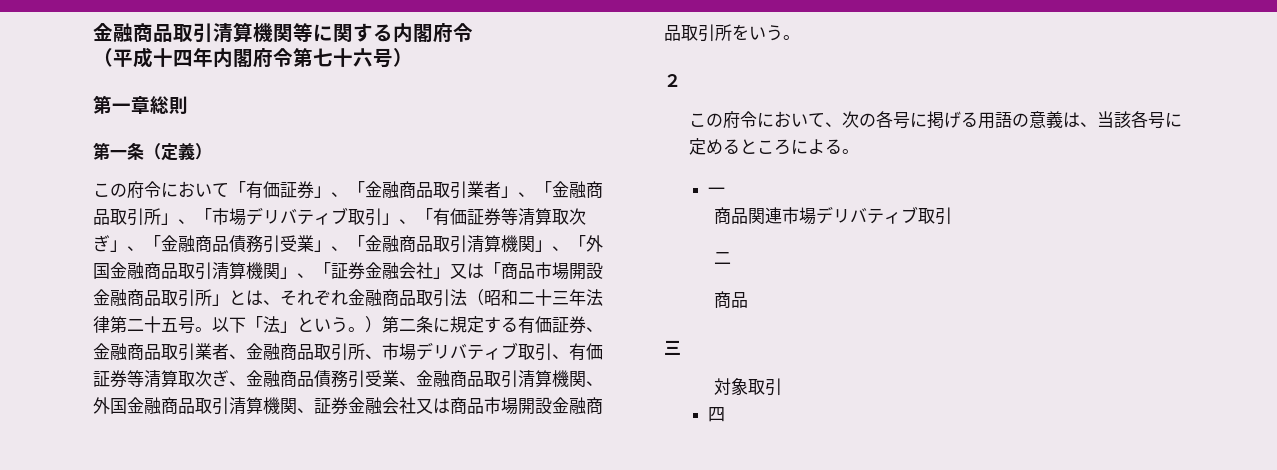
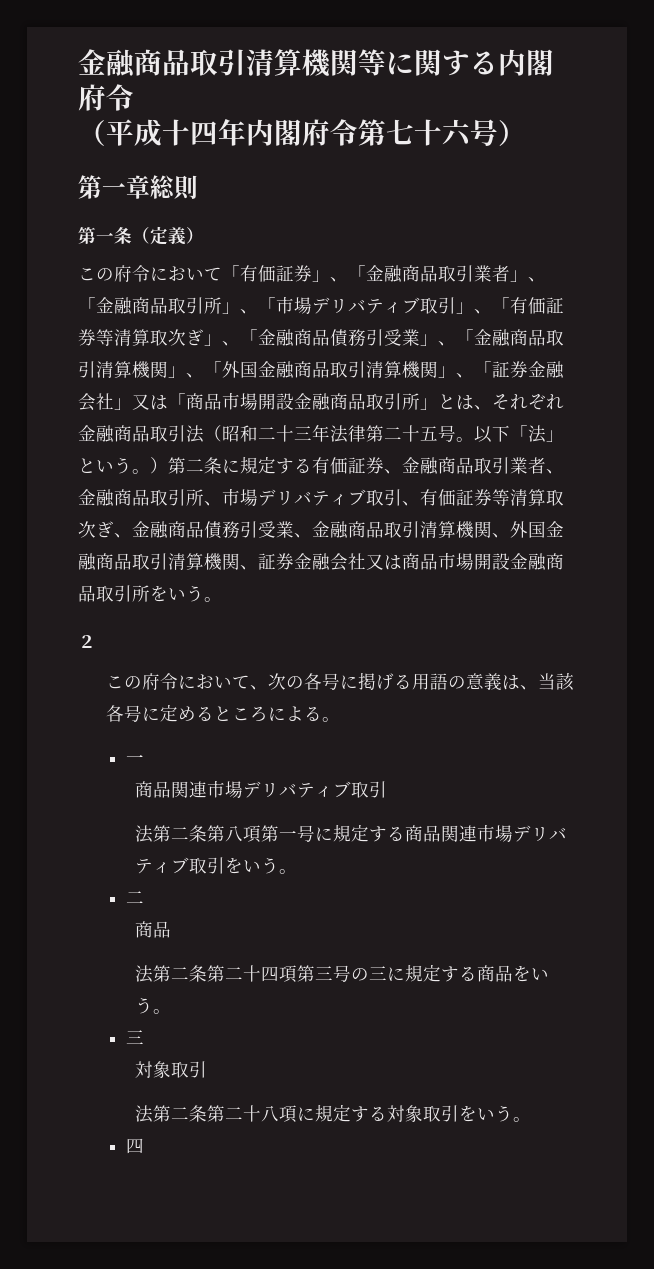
[714,252,732,264] [714,291,749,308] [664,340,681,355] [714,378,783,396] 二 // 商品 // 三 // 対象取引 -> [134,824,567,843] [134,857,297,874] [125,891,144,904] [134,921,171,938] [134,964,549,983] [134,997,171,1014] [125,1030,144,1044] [134,1061,207,1078] [134,1104,531,1123] 法第二条第八項第一号に規定する商品関連市場デリバティブ取引をいう。 // 二 // 商品 // 法第二条第二十四項第三号の三に規定する商品をいう。 // 三 // 対象取引 // 法第二条第二十八項に規定する対象取引をいう。

